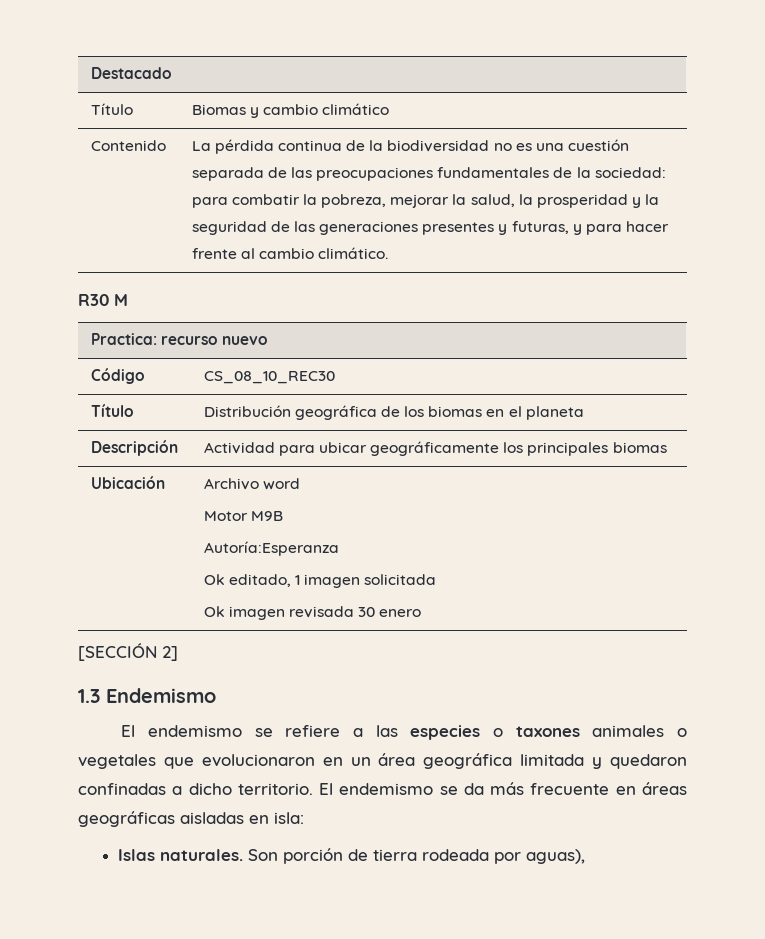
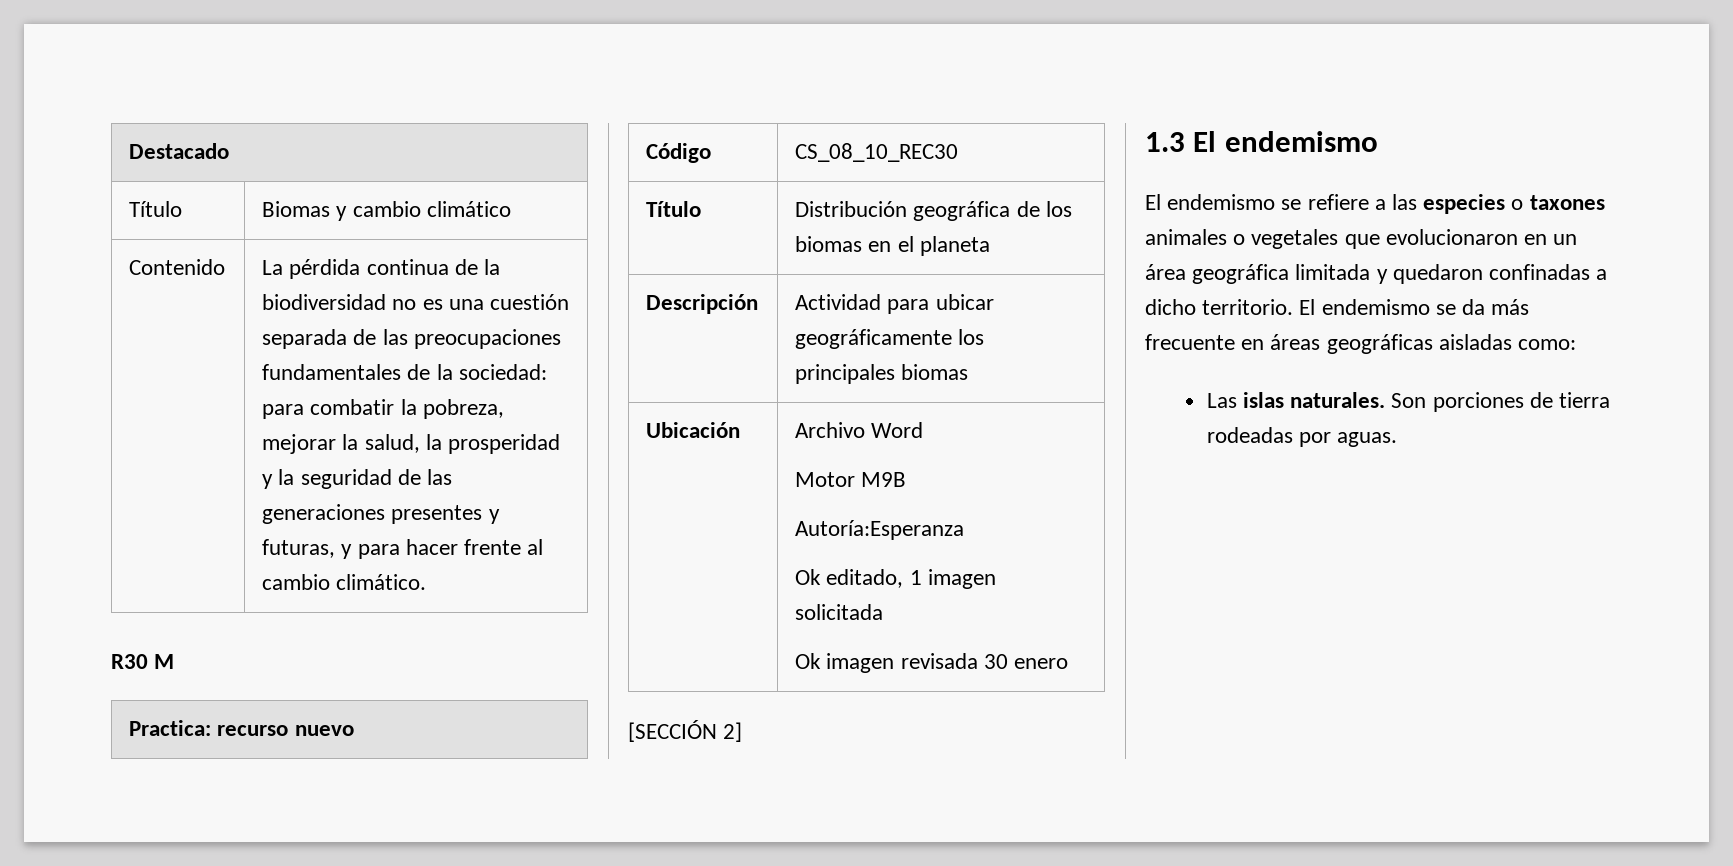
[262,478,300,490] word -> [871,422,924,438] Word
[106,688,216,703] Endemismo -> [1193,131,1378,152] El endemismo
[249,812,304,824] [118,849,156,861] en isla: // Islas -> [1518,339,1577,350] [1206,392,1284,408] como: // Las islas
[283,848,344,864] porción -> [1432,392,1524,412] porciones
[422,849,586,864] rodeada por aguas), -> [1206,427,1398,447] rodeadas por aguas.

